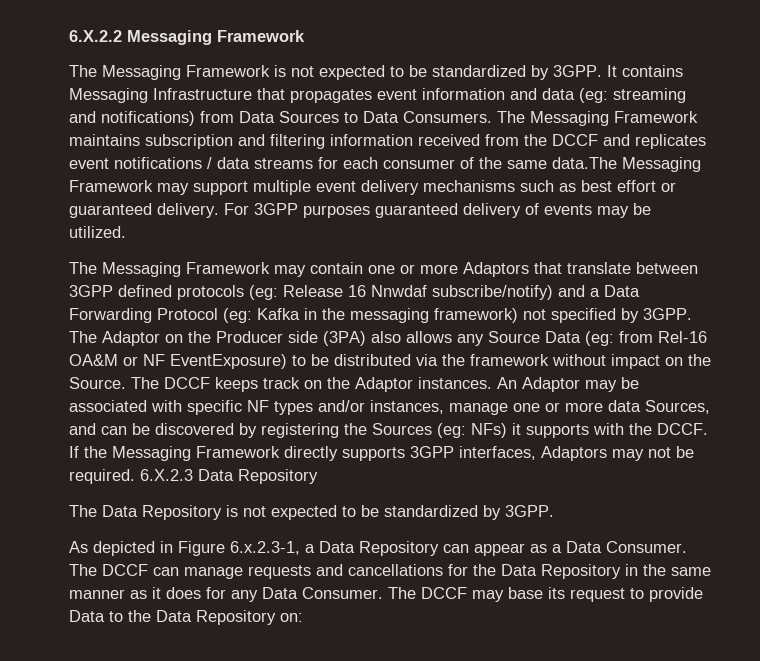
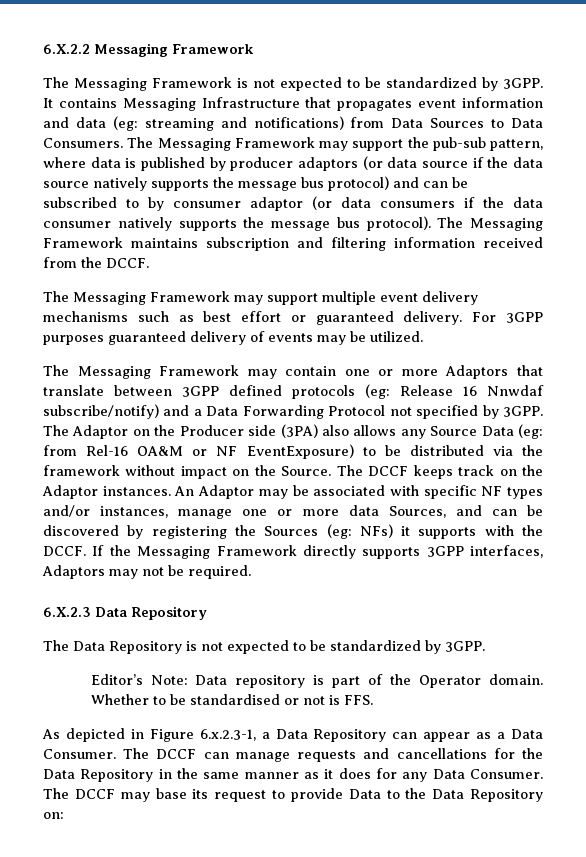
(698, 117) none -> [319,137,543,151] [43,156,544,171] [43,176,468,191] [43,196,543,211] [43,216,543,231] [43,237,123,248] may support the pub-sub pattern, where data is published by producer adaptors (or data source if the data source natively supports the message bus protocol) and can be subscribed to by consumer adaptor (or data consumers if the data consumer natively supports the message bus protocol). The Messaging Framework
[552,134,706,149] [69,157,617,169] DCCF and replicates event notifications / data streams for each consumer of the same data.The -> [106,258,149,268] [43,291,69,302] DCCF. // The
[223,308,518,323] (eg: Kafka in the messaging framework) -> (386, 410) none
(135, 476) none -> (251, 572) //
(554, 511) none -> [90,674,543,688] [90,694,373,705] // Editor’s Note: Data repository is part of the Operator domain. Whether to be standardised or not is FFS.

